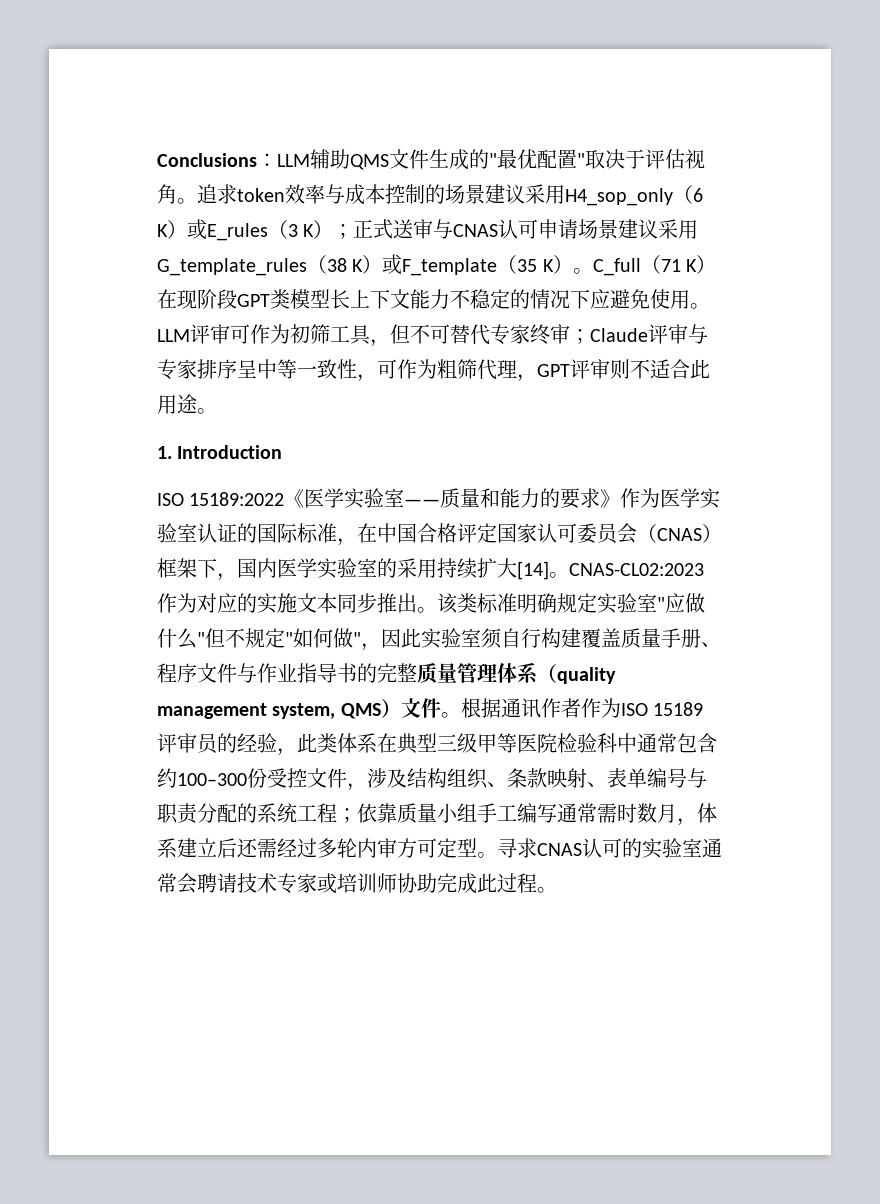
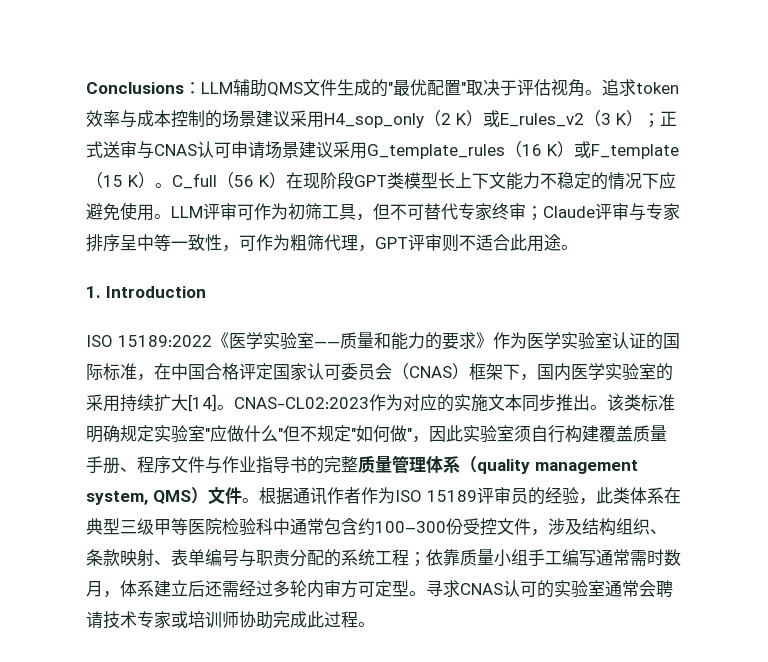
[693,188,703,202] [157,219,268,241] 6 K）或E_rules -> [441,110,584,127] 2 K）或E_rules_v2
[327,258,347,272] 38 -> [522,144,542,156] 16
[517,259,538,272] 35 -> [103,175,123,187] 15
[660,259,681,272] 71 -> [234,175,254,187] 56

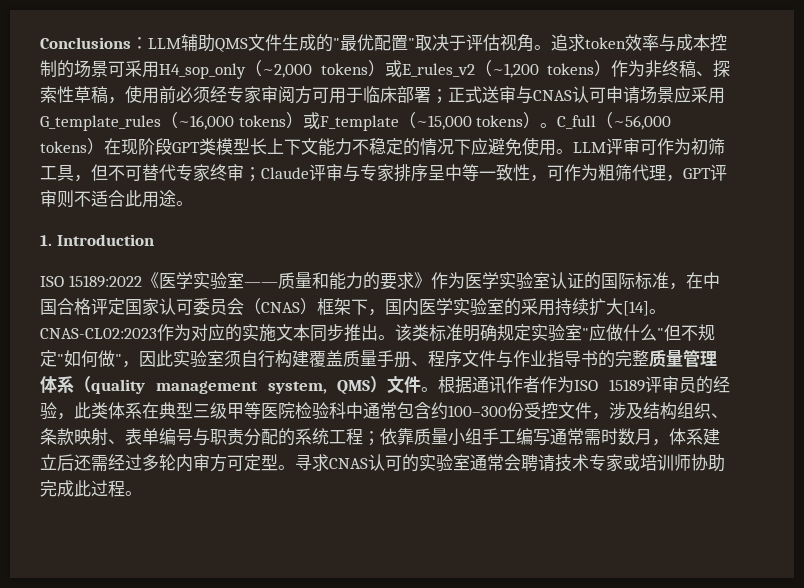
[256,110,290,127] 建议 -> [108,61,125,77] 可
[441,113,467,125] 2 K -> [262,63,368,78] ~2,000 tokens
[601,110,643,127] 3 K） -> [491,60,730,78] [40,85,431,104] ~1,200 tokens）作为非终稿、探索性草稿，使用前必须经专家审阅方可用于临床部署
[299,141,333,158] 建议 -> [674,86,691,103] 应
[522,144,558,156] 16 K -> [178,115,286,130] ~16,000 tokens
[103,175,139,187] 15 K -> [415,115,524,130] ~15,000 tokens
[234,175,270,187] 56 K -> [613,115,672,130] [40,141,87,153] ~56,000 tokens

